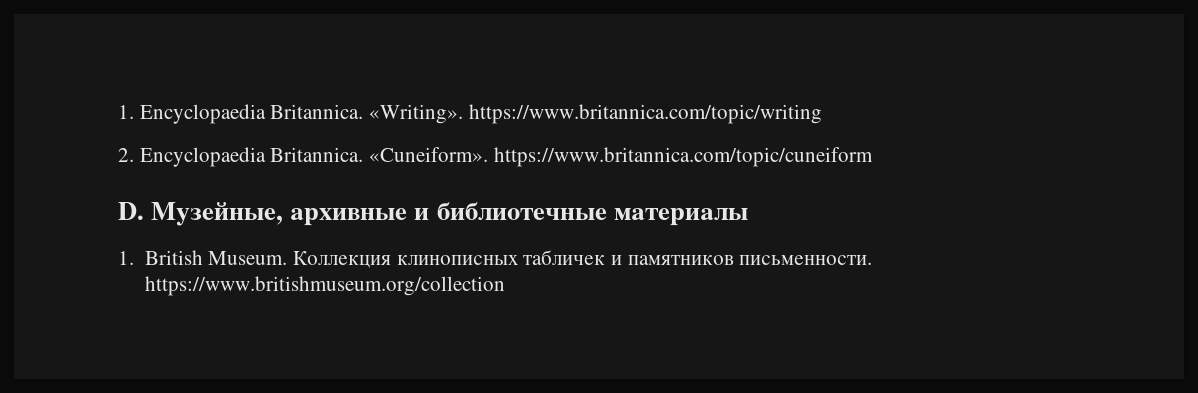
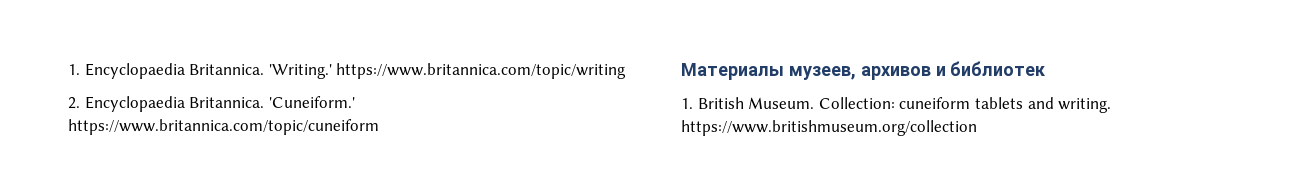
[369,104,464,124] «Writing». -> [268,64,332,79] 'Writing.'
[369,147,489,162] «Cuneiform». -> [268,96,355,108] 'Cuneiform.'
[118,202,748,226] [118,250,873,268] D. Музейные, архивные и библиотечные материалы // 1. British Museum. Коллекция клинописных табличек и памятников письменности. -> [681,61,1046,80] [681,97,1112,113] Материалы музеев, архивов и библиотек // 1. British Museum. Collection: cuneiform tablets and writing.

